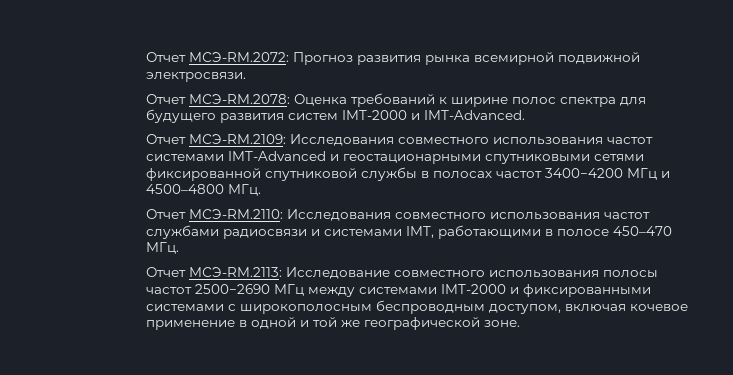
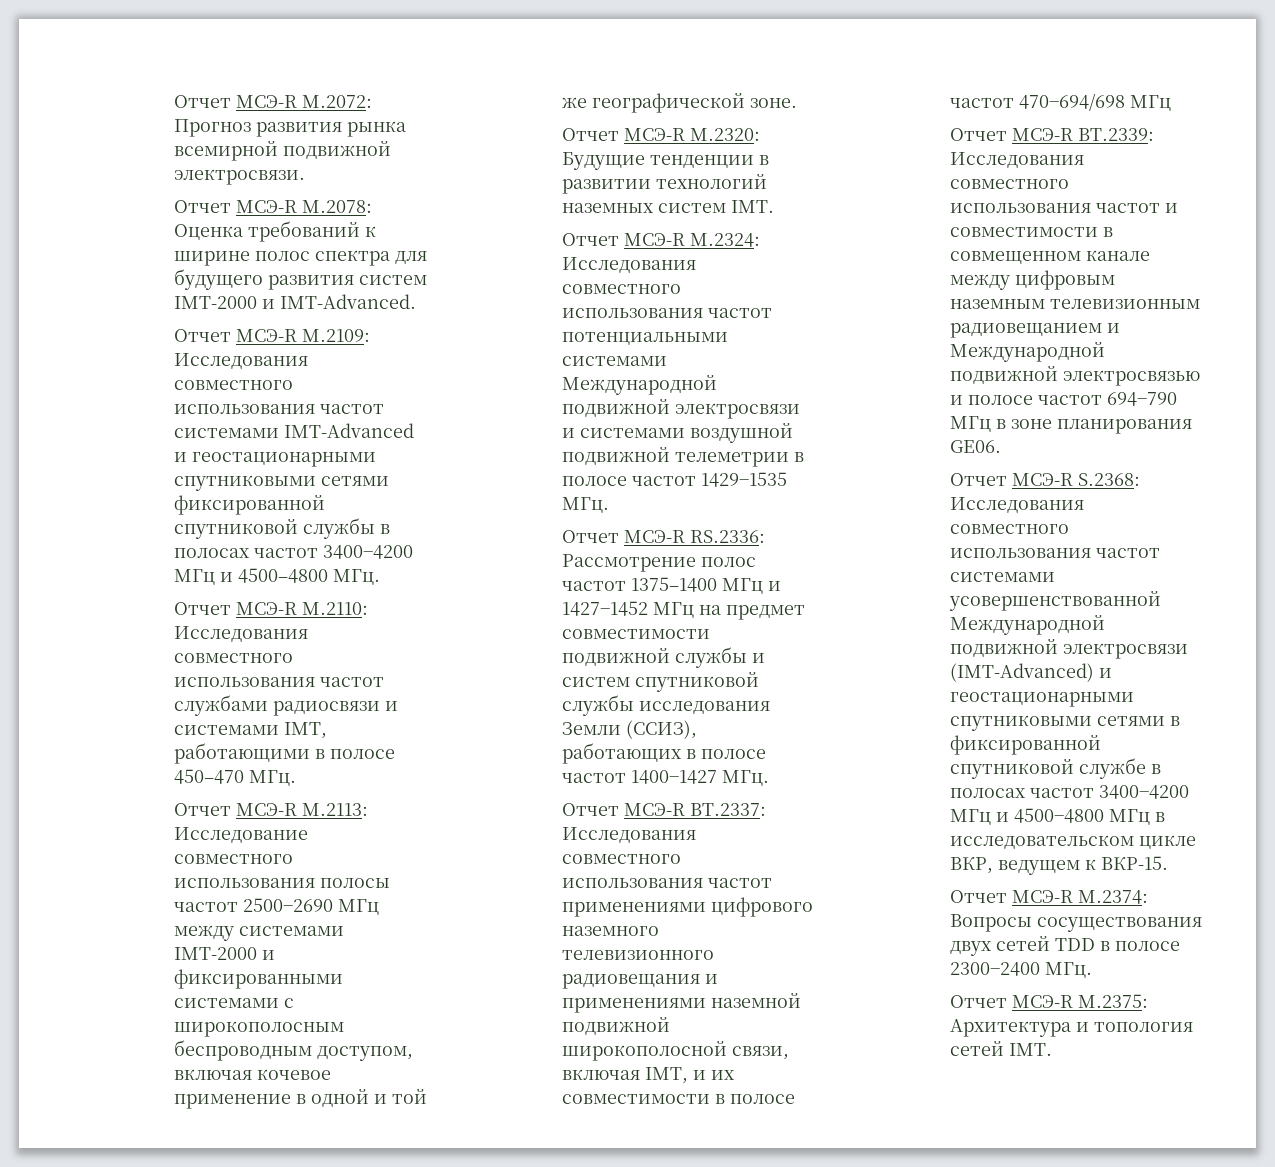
[145,52,289,62] Отчет МСЭ-RM.2072: -> [174,95,373,108] Отчет МСЭ-R M.2072:
[188,94,290,104] МСЭ-RM.2078: -> [236,200,373,213] МСЭ-R M.2078:
[188,134,286,144] МСЭ-RM.2109: -> [236,329,371,342] МСЭ-R M.2109:
[188,209,283,219] МСЭ-RM.2110: -> [236,602,369,615] МСЭ-R M.2110:
[188,267,282,277] МСЭ-RM.2113: -> [236,803,369,816] МСЭ-R M.2113:
(520, 323) none -> [562,128,761,141] [562,152,770,170] [562,174,768,194] [562,200,775,213] [562,233,761,247] [562,257,697,273] [562,284,682,294] [562,308,773,318] [562,332,729,345] [562,356,668,366] [562,375,718,395] [562,399,801,419] [562,423,794,443] [562,447,805,467] [562,472,788,487] [562,497,610,513] [562,530,766,543] [562,554,757,572] [562,577,782,594] [562,601,806,620] [562,629,711,639] [562,647,766,668] [562,672,760,692] [562,695,771,716] [562,720,698,739] [562,743,767,764] [562,770,770,786] [562,803,767,816] [562,827,697,843] [562,854,682,864] [562,878,773,888] [562,897,814,917] [562,926,660,936] [562,950,715,960] [562,974,719,989] [562,993,802,1013] [562,1017,671,1035] [562,1041,790,1061] [562,1067,735,1084] [562,1094,796,1104] [950,93,1172,111] [950,128,1155,141] [950,152,1085,168] [950,179,1070,189] [950,203,1179,213] [950,227,1114,237] [950,250,1151,264] [950,270,1116,290] [950,299,1201,309] [950,323,1121,338] [950,342,1106,362] [950,366,1201,386] [950,392,1178,406] [950,416,1193,434] [950,440,1002,453] [950,473,1141,486] [950,497,1085,513] [950,524,1070,534] [950,548,1161,558] [950,572,1056,582] [949,591,1162,611] [950,615,1106,635] [950,639,1189,659] [950,663,1113,682] [950,692,1135,707] [950,715,1181,731] [950,735,1102,755] [950,758,1162,779] [950,785,1190,799] [950,808,1166,825] [950,835,1197,849] [950,856,1169,875] [950,890,1149,904] [950,914,1203,932] [950,936,1181,956] [950,962,1093,978] [950,994,1149,1008] [950,1019,1194,1037] [950,1041,1053,1056] // Отчет МСЭ-R M.2320: Будущие тенденции в развитии технологий наземных систем IMT. // Отчет МСЭ-R M.2324: Исследования совместного использования частот потенциальными системами Международной подвижной электросвязи и системами воздушной подвижной телеметрии в полосе частот 1429−1535 МГц. // Отчет МСЭ-R RS.2336: Рассмотрение полос частот 1375–1400 МГц и 1427−1452 МГц на предмет совместимости подвижной службы и систем спутниковой службы исследования Земли (ССИЗ), работающих в полосе частот 1400−1427 МГц. // Отчет МСЭ-R BT.2337: Исследования совместного использования частот применениями цифрового наземного телевизионного радиовещания и применениями наземной подвижной широкополосной связи, включая IMT, и их совместимости в полосе частот 470−694/698 МГц // Отчет МСЭ-R BT.2339: Исследования совместного использования частот и совместимости в совмещенном канале между цифровым наземным телевизионным радиовещанием и Международной подвижной электросвязью и полосе частот 694−790 МГц в зоне планирования GE06. // Отчет МСЭ-R S.2368: Исследования совместного использования частот системами усовершенствованной Международной подвижной электросвязи (IMT-Advanced) и геостационарными спутниковыми сетями в фиксированной спутниковой службе в полосах частот 3400−4200 МГц и 4500−4800 МГц в исследовательском цикле ВКР, ведущем к ВКР-15. // Отчет МСЭ-R M.2374: Вопросы сосуществования двух сетей TDD в полосе 2300−2400 МГц. // Отчет МСЭ-R M.2375: Архитектура и топология сетей IMТ.

